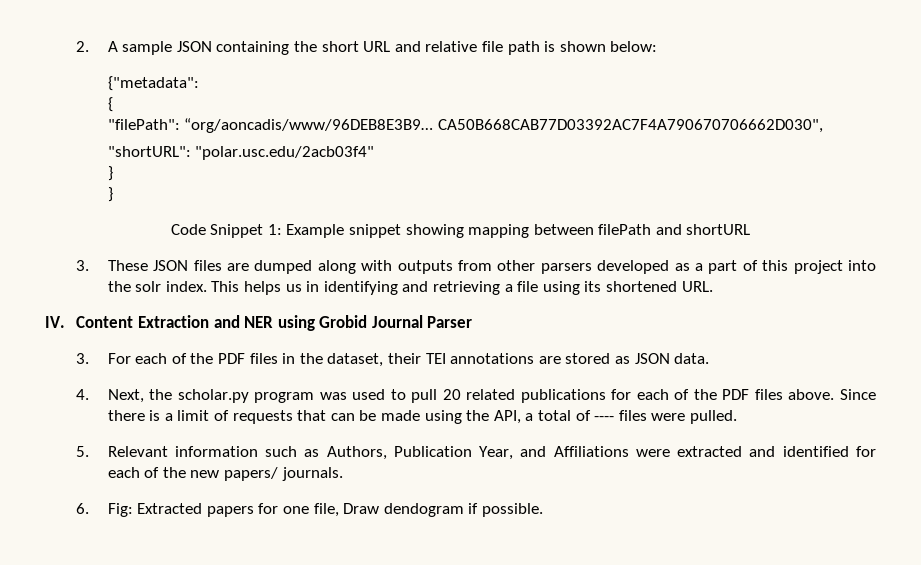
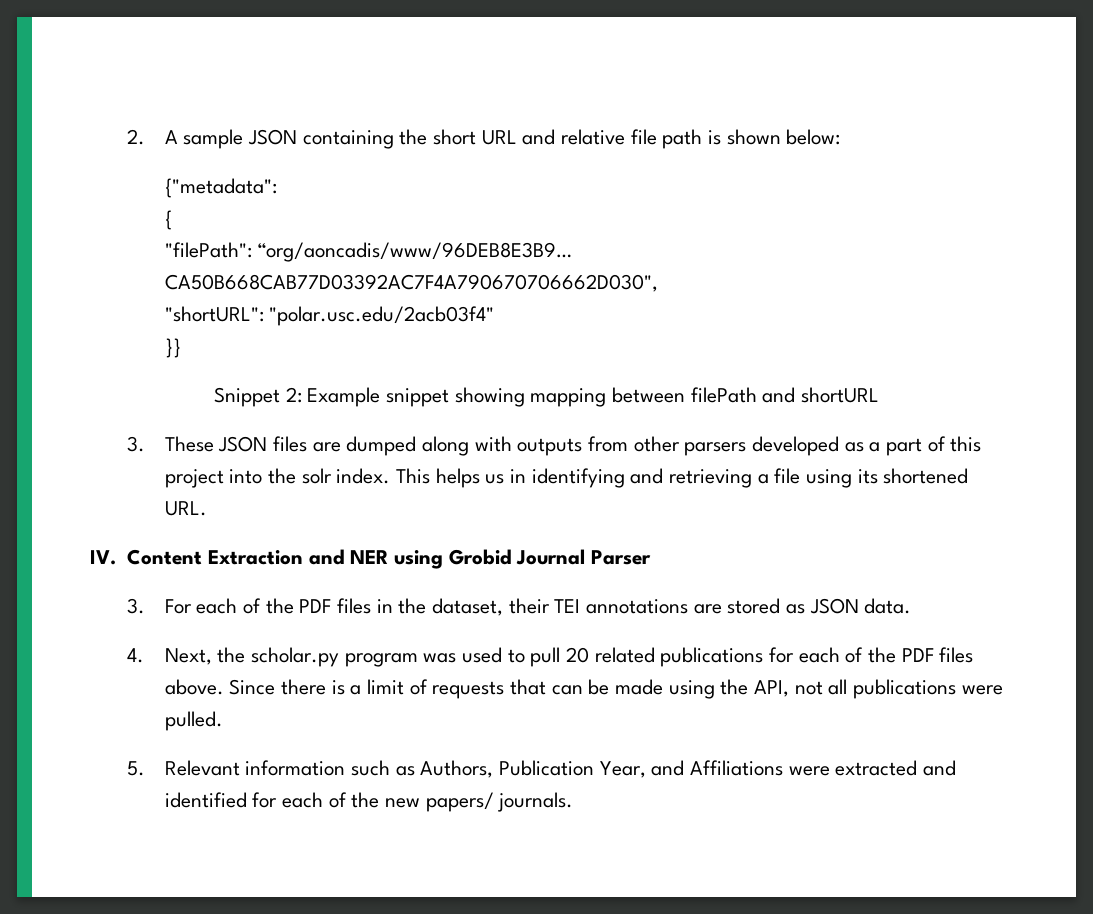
[107,166,113,181] [107,187,113,202] [170,224,282,238] } // } // Code Snippet 1: -> [164,338,181,358] [213,387,302,407] }} // Snippet 2:
[525,410,647,421] a total of ---- files -> [794,679,957,699] not all publications
[76,503,544,517] // 6. Fig: Extracted papers for one file, Draw dendogram if possible. -> (574, 802) none

